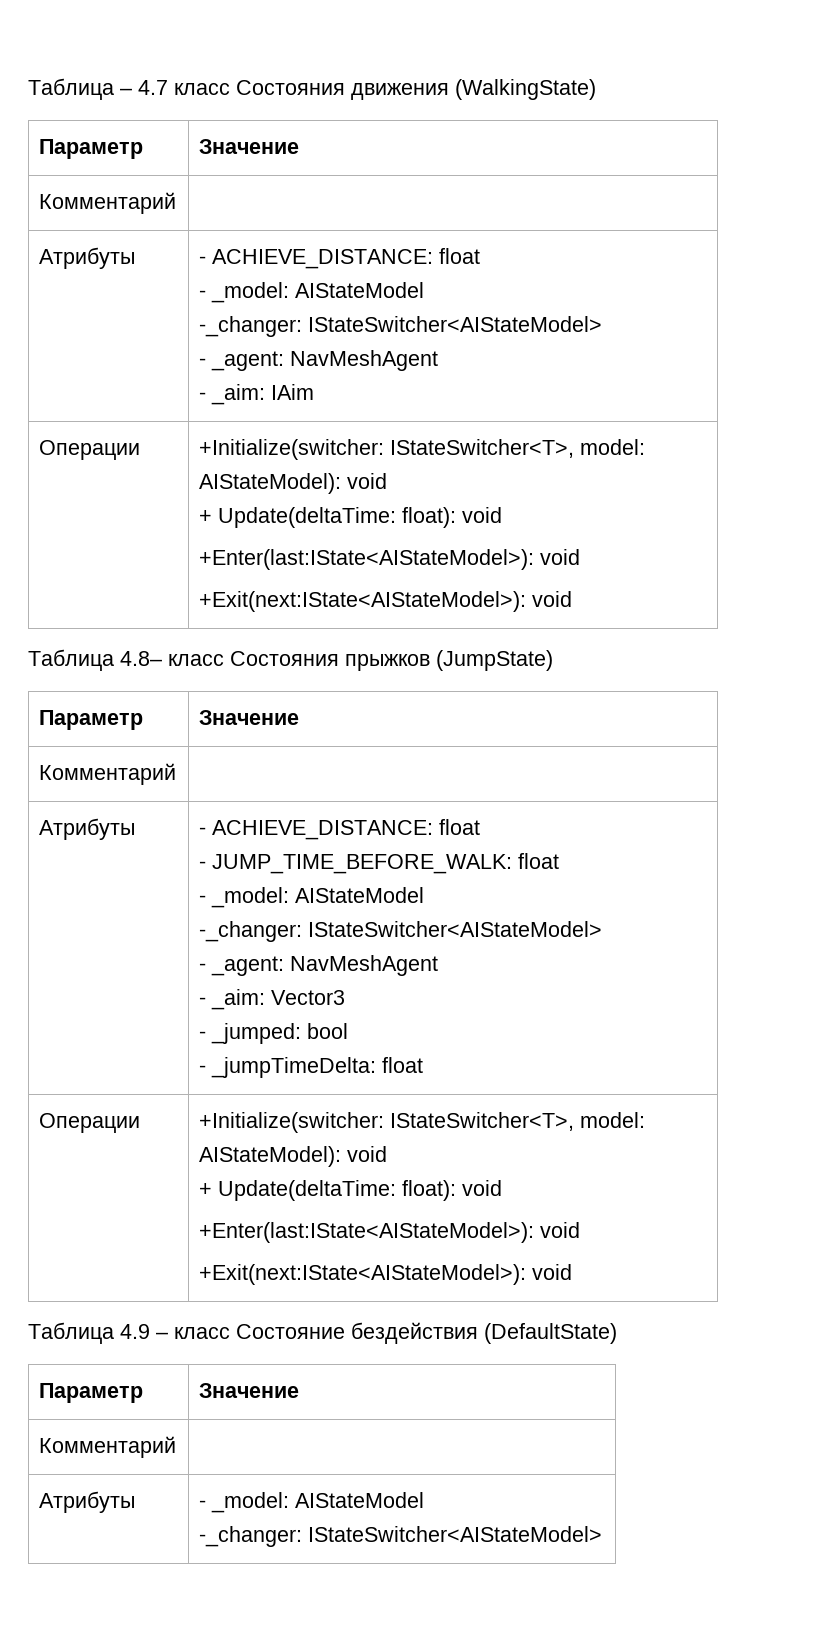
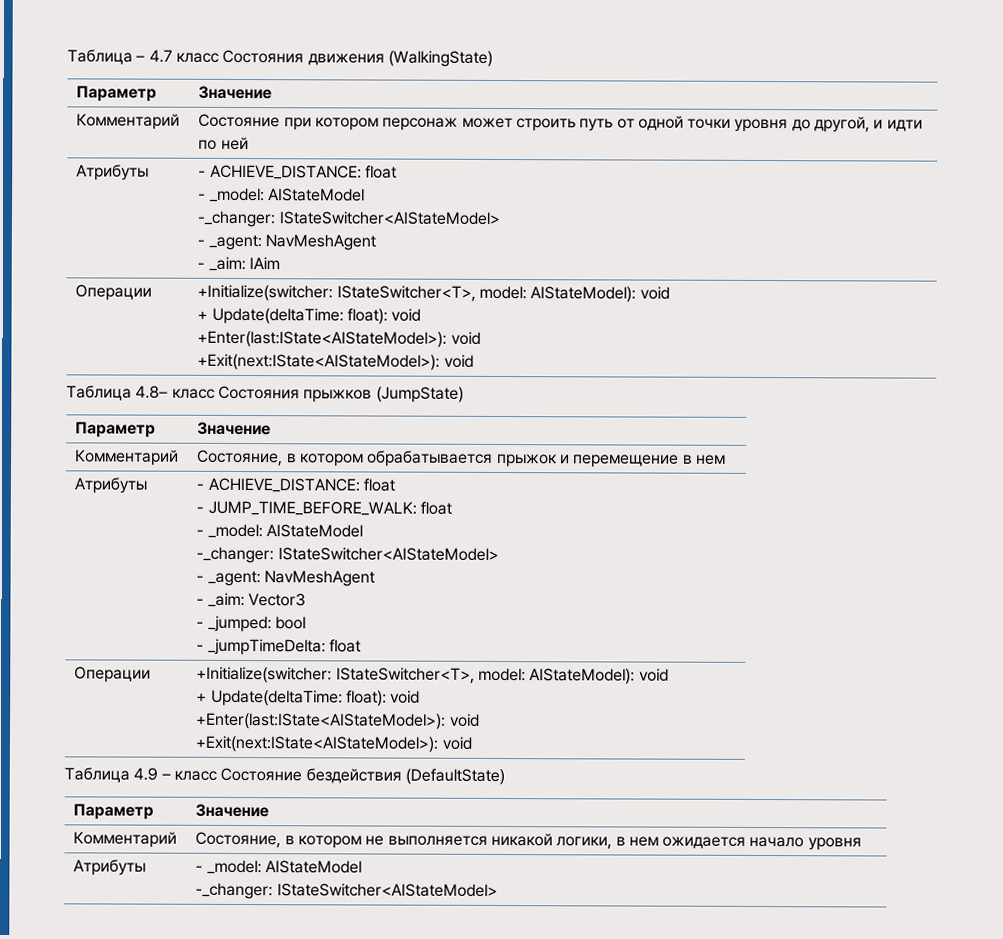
(177, 203) none -> [198,113,923,133] [198,136,249,151] Состояние при котором персонаж может строить путь от одной точки уровня до другой, и идти по ней
(177, 774) none -> [197,449,726,468] Состояние, в котором обрабатывается прыжок и перемещение в нем
(177, 1447) none -> [195,831,862,851] Состояние, в котором не выполняется никакой логики, в нем ожидается начало уровня

